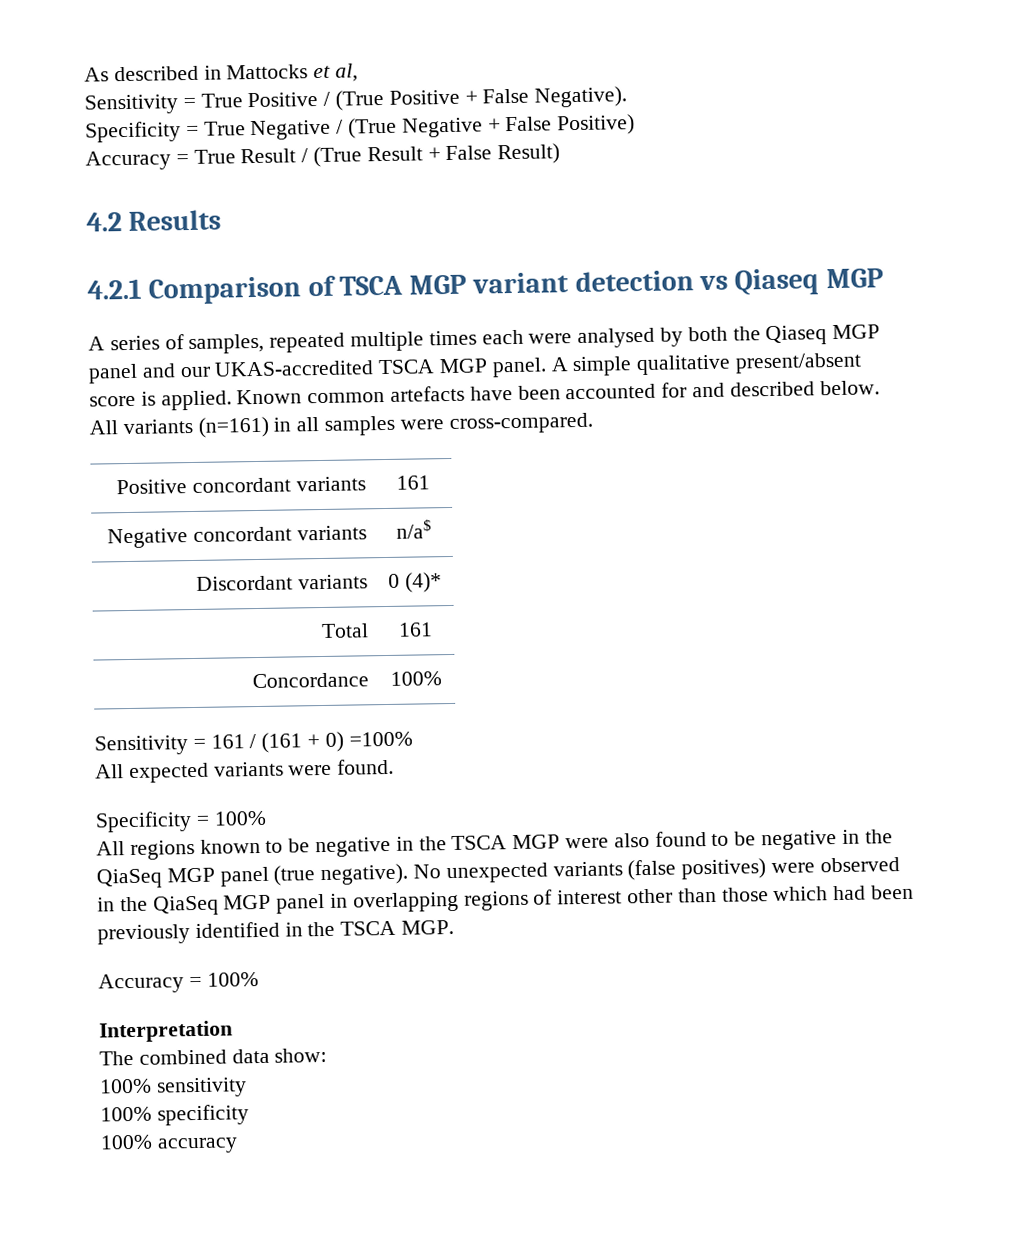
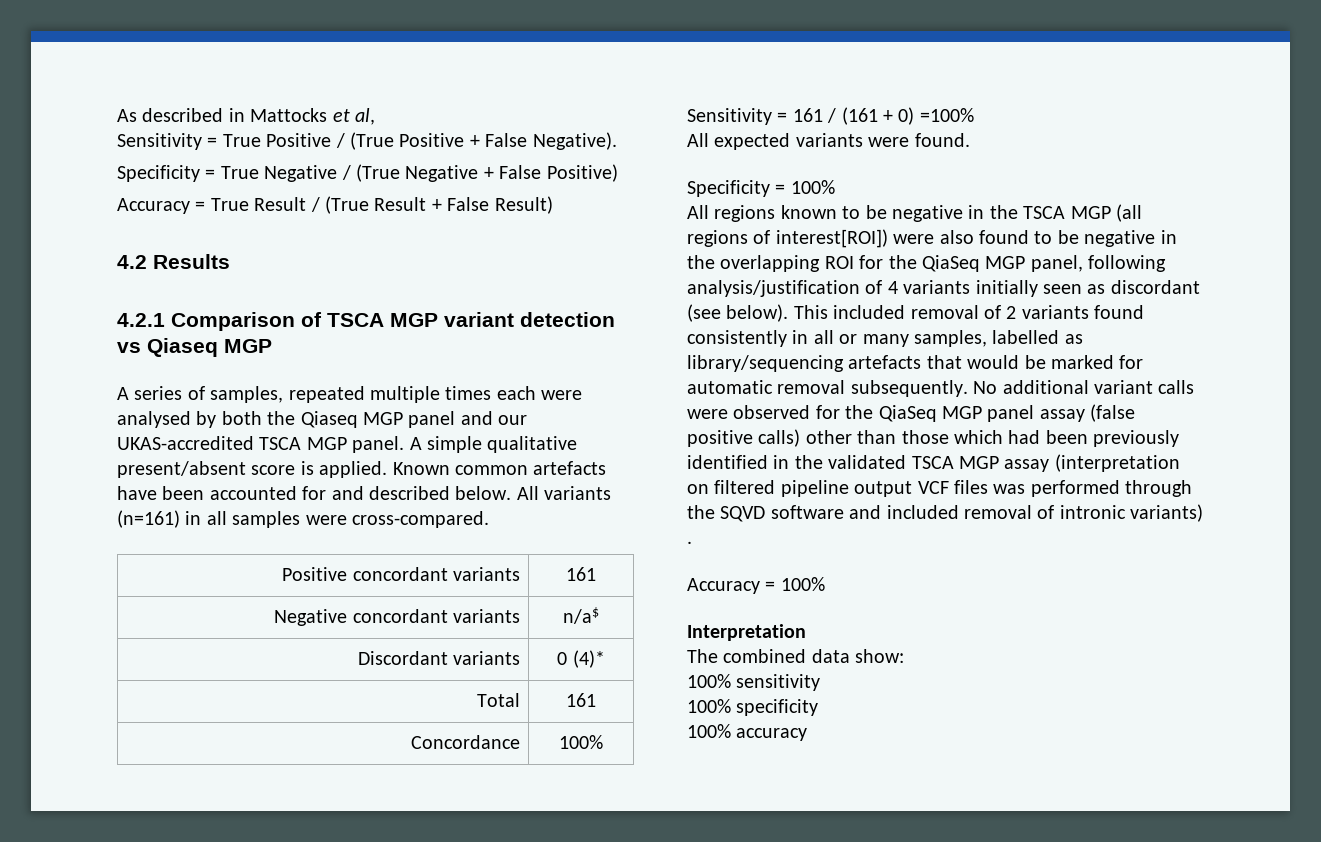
(561, 842) none -> [1116,204,1142,222] [687,229,888,248] (all regions of interest[ROI])
[96,858,767,889] QiaSeq MGP panel (true negative). No unexpected variants (false positives) -> [720,255,1167,272] [687,280,1200,297] [687,304,1145,322] [687,330,1083,347] [687,355,1144,372] [687,380,1195,397] overlapping ROI for the QiaSeq MGP panel, following analysis/justification of 4 variants initially seen as discordant (see below). This included removal of 2 variants found consistently in all or many samples, labelled as library/sequencing artefacts that would be marked for automatic removal subsequently. No additional variant calls
[97,889,623,916] in the QiaSeq MGP panel in overlapping regions of interest -> [815,404,1136,422] [687,429,801,447] for the QiaSeq MGP panel assay (false positive calls)
[340,919,455,936] TSCA MGP. -> [828,454,1180,472] [687,480,1193,497] [687,504,1204,522] [687,541,692,544] validated TSCA MGP assay (interpretation on filtered pipeline output VCF files was performed through the SQVD software and included removal of intronic variants) .

